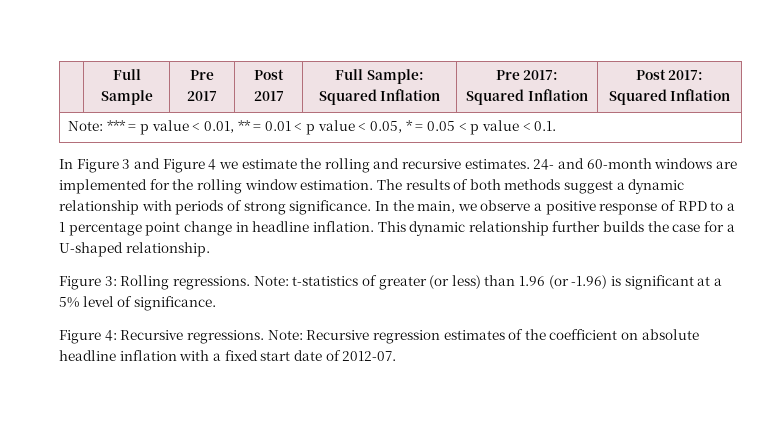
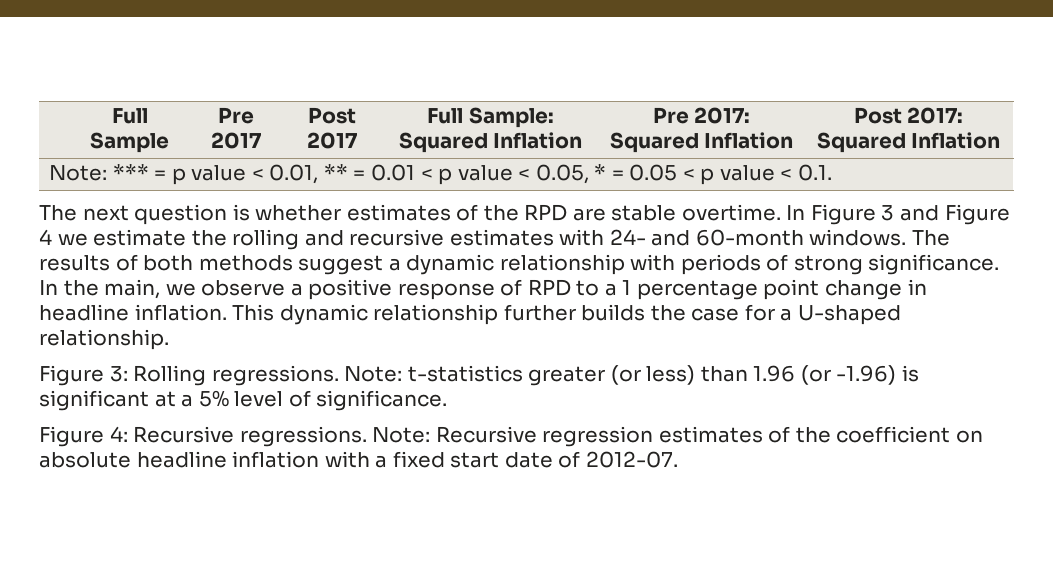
(557, 126) none -> [39,204,781,225] The next question is whether estimates of the RPD are stable overtime.
[464,159,530,169] estimates. -> [449,229,605,246] estimates with
[654,158,737,169] [59,179,374,194] windows are implemented for the rolling window estimation. -> [809,229,907,246] windows.
[361,275,377,286] of -> (523, 373) none

